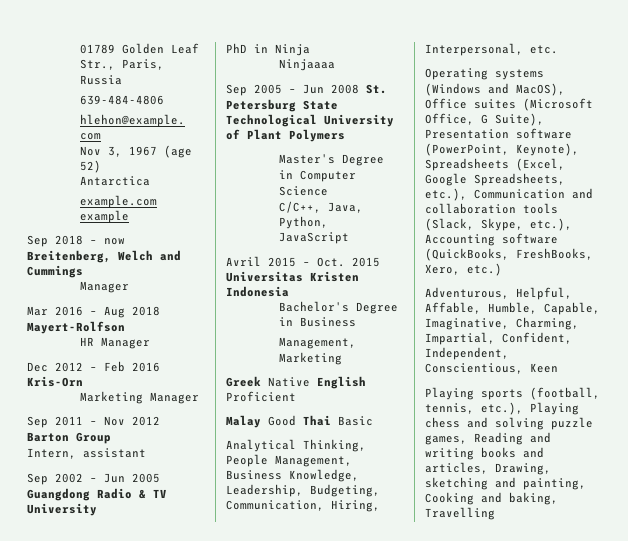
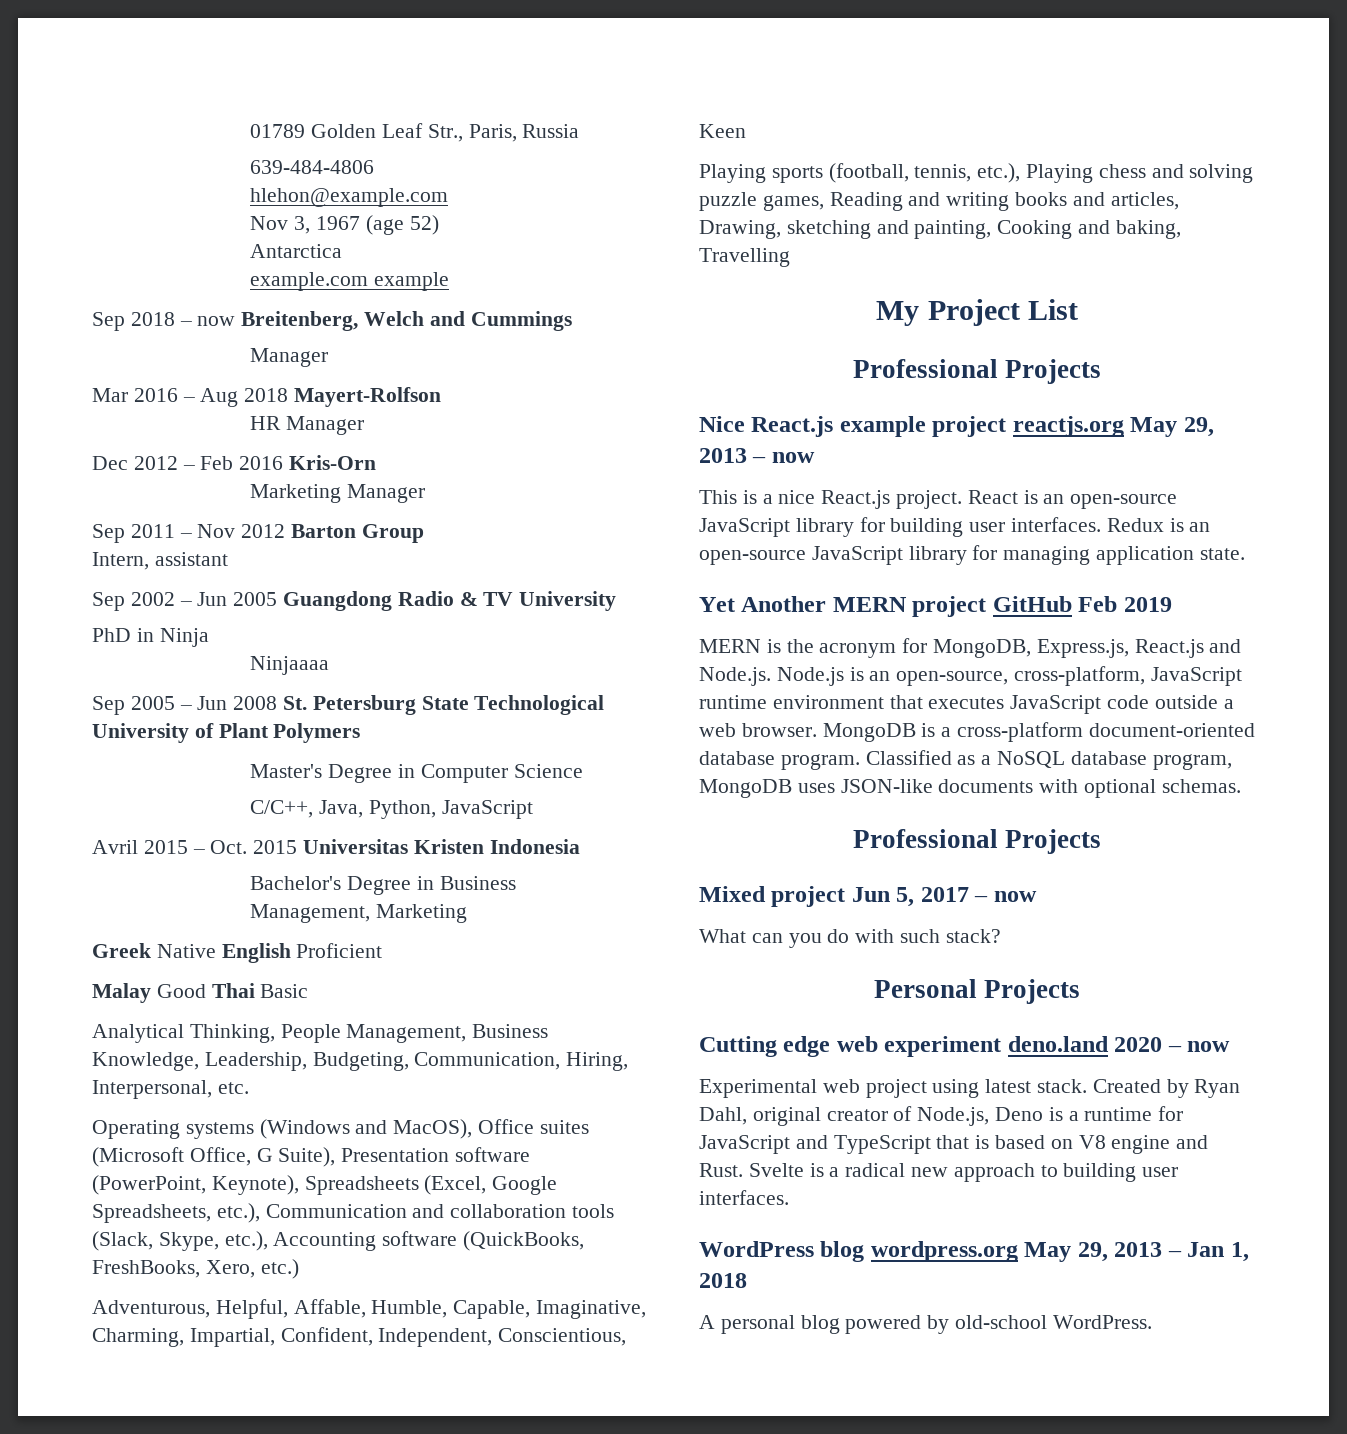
(495, 513) none -> [876,299,1078,326] [852,359,1102,384] [699,416,1214,437] [699,448,815,463] [699,490,1178,509] [699,517,1211,537] [699,545,1245,565] [699,596,1172,617] [699,638,1242,658] [699,666,1242,686] [699,695,1234,714] [699,722,1255,742] [699,750,1232,770] [699,779,1241,798] [852,829,1102,854] [699,886,1037,907] [699,929,1001,948] [873,979,1081,1004] [699,1036,1231,1057] [699,1079,1241,1098] [699,1106,1184,1126] [699,1135,1209,1154] [699,1163,1179,1182] [699,1190,789,1205] [699,1241,1249,1262] [699,1273,747,1288] [699,1315,1152,1334] // My Project List // Professional Projects // Nice React.js example project reactjs.org May 29, 2013 – now // This is a nice React.js project. React is an open-source JavaScript library for building user interfaces. Redux is an open-source JavaScript library for managing application state. // Yet Another MERN project GitHub Feb 2019 // MERN is the acronym for MongoDB, Express.js, React.js and Node.js. Node.js is an open-source, cross-platform, JavaScript runtime environment that executes JavaScript code outside a web browser. MongoDB is a cross-platform document-oriented database program. Classified as a NoSQL database program, MongoDB uses JSON-like documents with optional schemas. // Professional Projects // Mixed project Jun 5, 2017 – now // What can you do with such stack? // Personal Projects // Cutting edge web experiment deno.land 2020 – now // Experimental web project using latest stack. Created by Ryan Dahl, original creator of Node.js, Deno is a runtime for JavaScript and TypeScript that is based on V8 engine and Rust. Svelte is a radical new approach to building user interfaces. // WordPress blog wordpress.org May 29, 2013 – Jan 1, 2018 // A personal blog powered by old-school WordPress.

